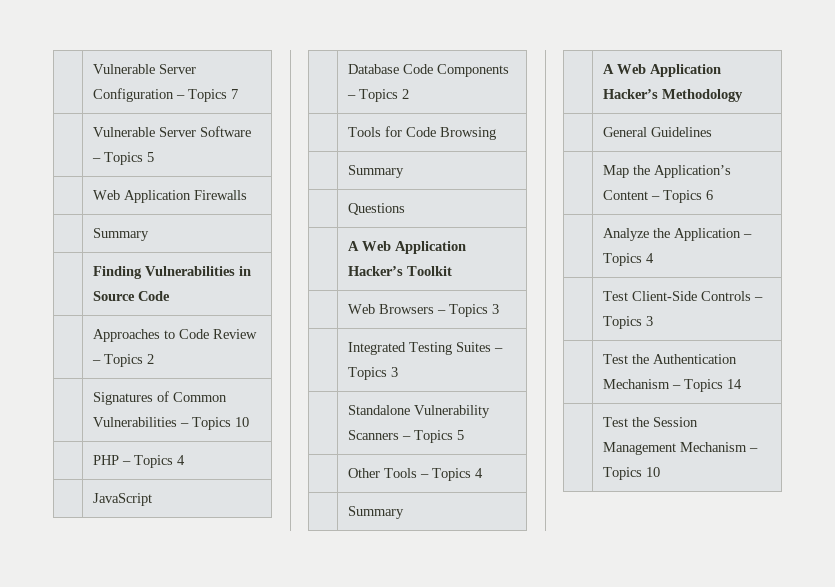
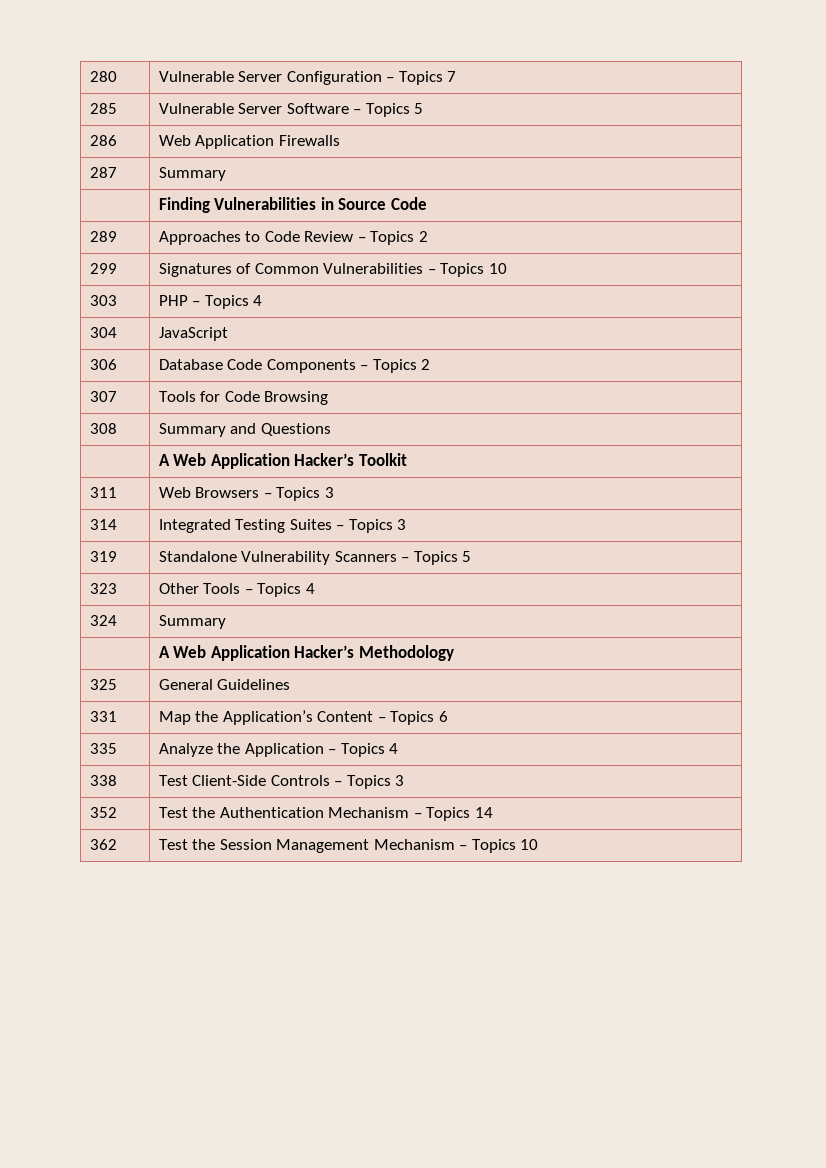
(93, 69) none -> [89,71,117,82] 280
(239, 94) none -> [89,103,117,114] 285
(155, 157) none -> [89,135,117,146] 286
(248, 195) none -> [89,167,117,178] 287
(171, 296) none -> [89,231,117,242] 289
(155, 359) none -> [89,263,117,274] 299
(250, 422) none -> [89,295,117,306] 303
(186, 460) none -> [89,327,117,338] 304
(153, 499) none -> [89,359,117,370] 306
(410, 94) none -> [89,391,117,402] 307
[348,165,405,178] | Summary // | -> [89,423,117,434] [158,423,257,437] 308 | Summary and
(453, 271) none -> [89,487,117,498] 311
(500, 309) none -> [89,519,117,530] 314
(399, 372) none -> [89,551,117,562] 319
(465, 435) none -> [89,583,117,594] 323
(484, 473) none -> [89,615,117,626] 324
(744, 95) none -> [89,679,117,690] 325
(713, 132) none -> [89,711,117,722] 331
(714, 195) none -> [89,743,117,754] 335
(655, 258) none -> [89,775,117,786] 338
(654, 321) none -> [89,807,117,818] 352
(743, 384) none -> [89,839,117,850] 362

